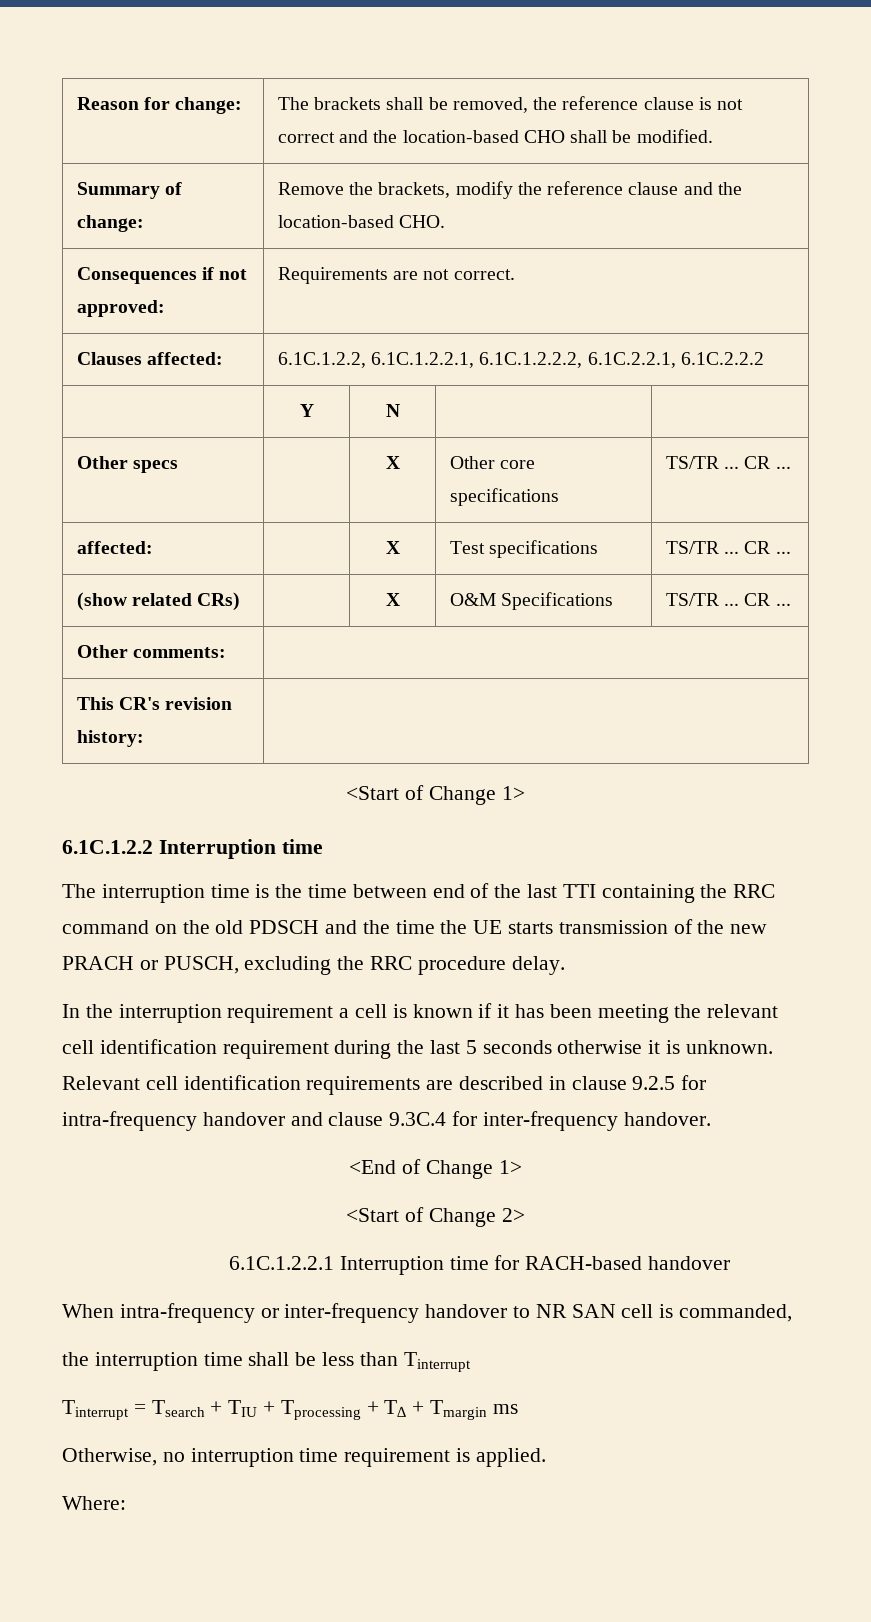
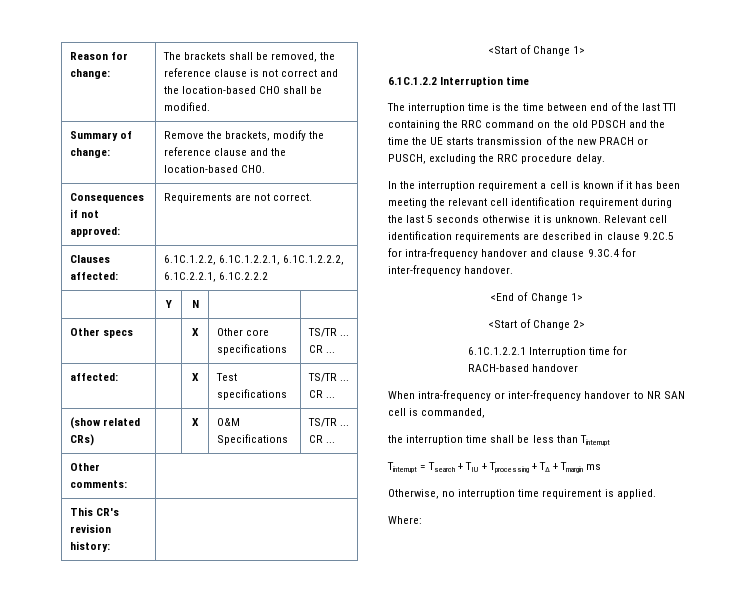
[632,1076,676,1090] 9.2.5 -> [642,232,674,240] 9.2C.5

